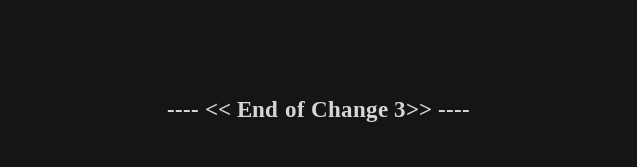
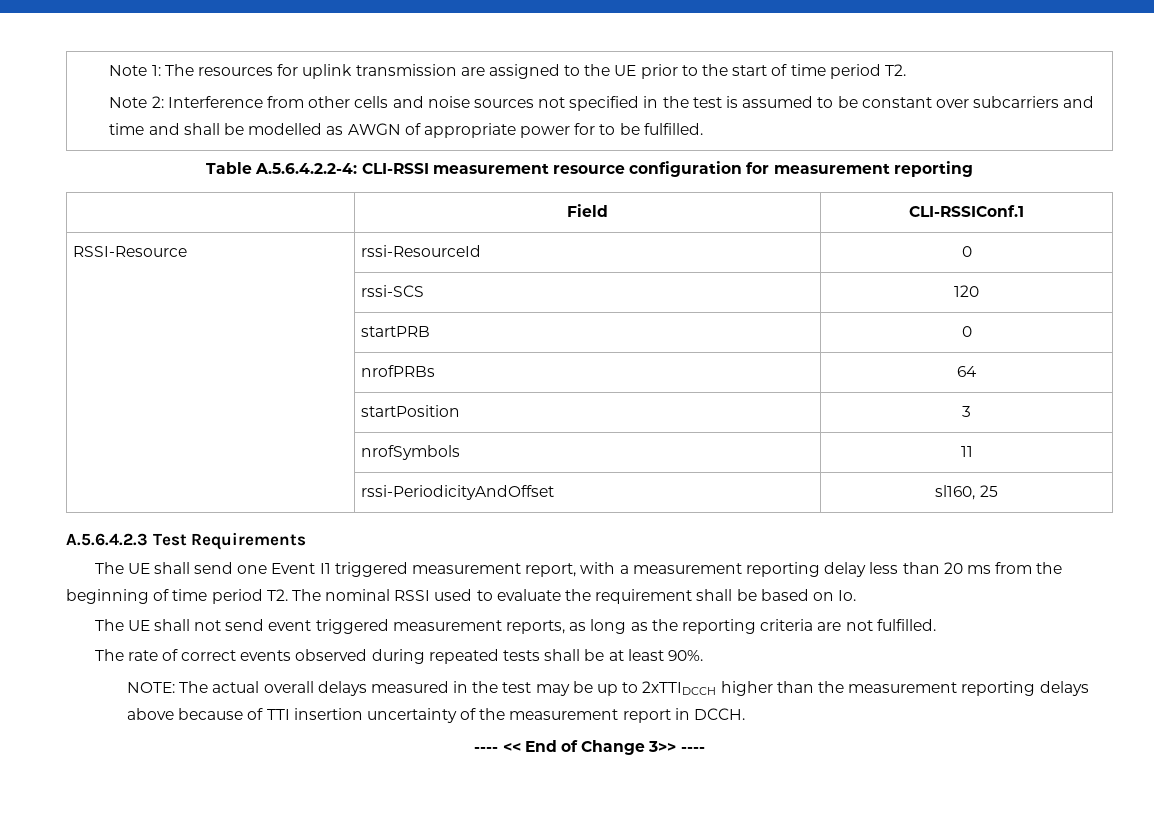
(166, 113) none -> [109,64,906,79] [109,96,1095,111] [109,123,703,138] [206,161,973,177] [567,204,608,217] [909,205,1024,217] [72,246,187,257] [360,245,481,257] [961,246,972,257] [360,285,424,297] [954,285,979,297] [360,326,430,337] [961,326,972,337] [360,365,435,377] [957,366,977,377] [360,405,460,417] [962,406,971,417] [360,445,460,460] [960,446,973,457] [360,485,554,500] [935,485,998,500] [66,532,307,550] [94,562,1063,577] [66,589,857,604] [94,619,936,634] [94,649,703,664] [126,681,1089,696] [126,708,746,723] Note 1: The resources for uplink transmission are assigned to the UE prior to the start of time period T2. // Note 2: Interference from other cells and noise sources not specified in the test is assumed to be constant over subcarriers and time and shall be modelled as AWGN of appropriate power for to be fulfilled. // Table A.5.6.4.2.2-4: CLI-RSSI measurement resource configuration for measurement reporting // | Field | CLI-RSSIConf.1 // RSSI-Resource | rssi-ResourceId | 0 // | rssi-SCS | 120 // | startPRB | 0 // | nrofPRBs | 64 // | startPosition | 3 // | nrofSymbols | 11 // | rssi-PeriodicityAndOffset | sl160, 25 // A.5.6.4.2.3 Test Requirements // The UE shall send one Event I1 triggered measurement report, with a measurement reporting delay less than 20 ms from the beginning of time period T2. The nominal RSSI used to evaluate the requirement shall be based on Io. // The UE shall not send event triggered measurement reports, as long as the reporting criteria are not fulfilled. // The rate of correct events observed during repeated tests shall be at least 90%. // NOTE: The actual overall delays measured in the test may be up to 2xTTIDCCH higher than the measurement reporting delays above because of TTI insertion uncertainty of the measurement report in DCCH. //

